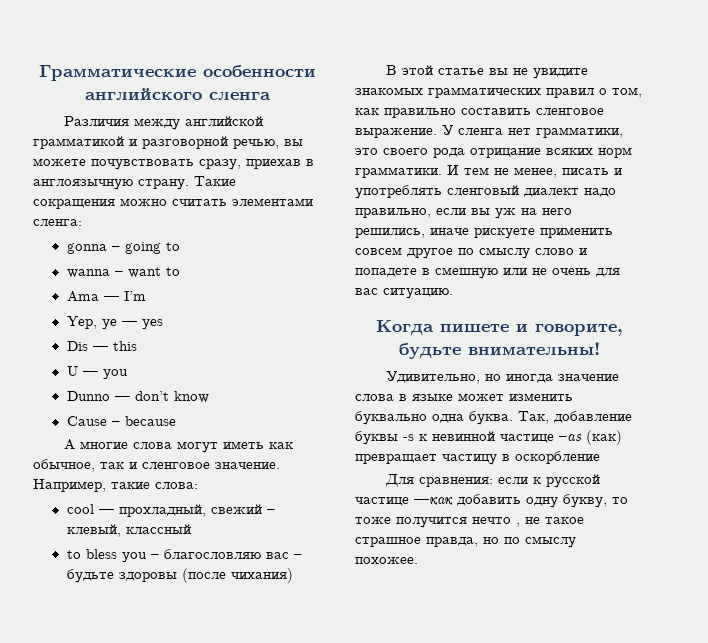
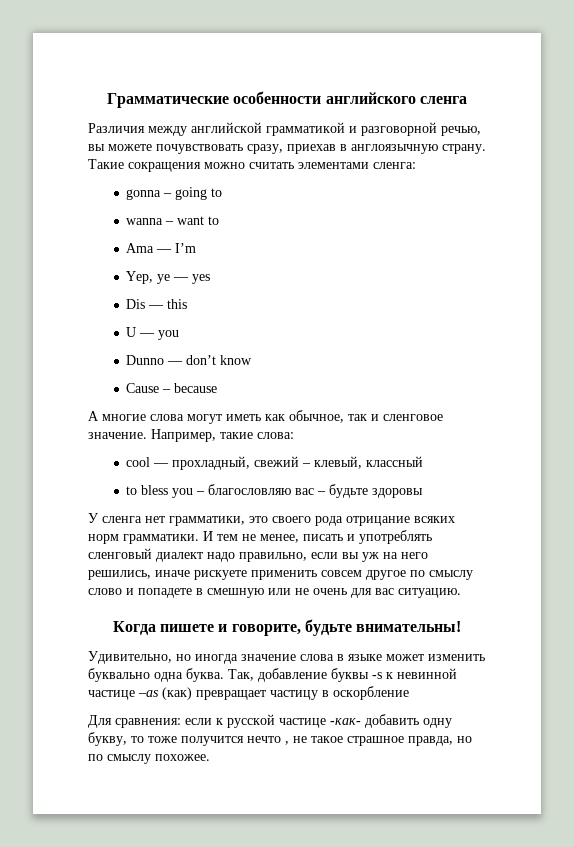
[181,568,293,583] [386,65,589,79] [355,87,642,98] [355,108,604,118] [355,128,437,138] (после чихания) // В этой статье вы не увидите знакомых грамматических правил о том, как правильно составить сленговое выражение. -> (424, 493) //
[414,497,453,506] —как -> [330,718,361,725] -как-

